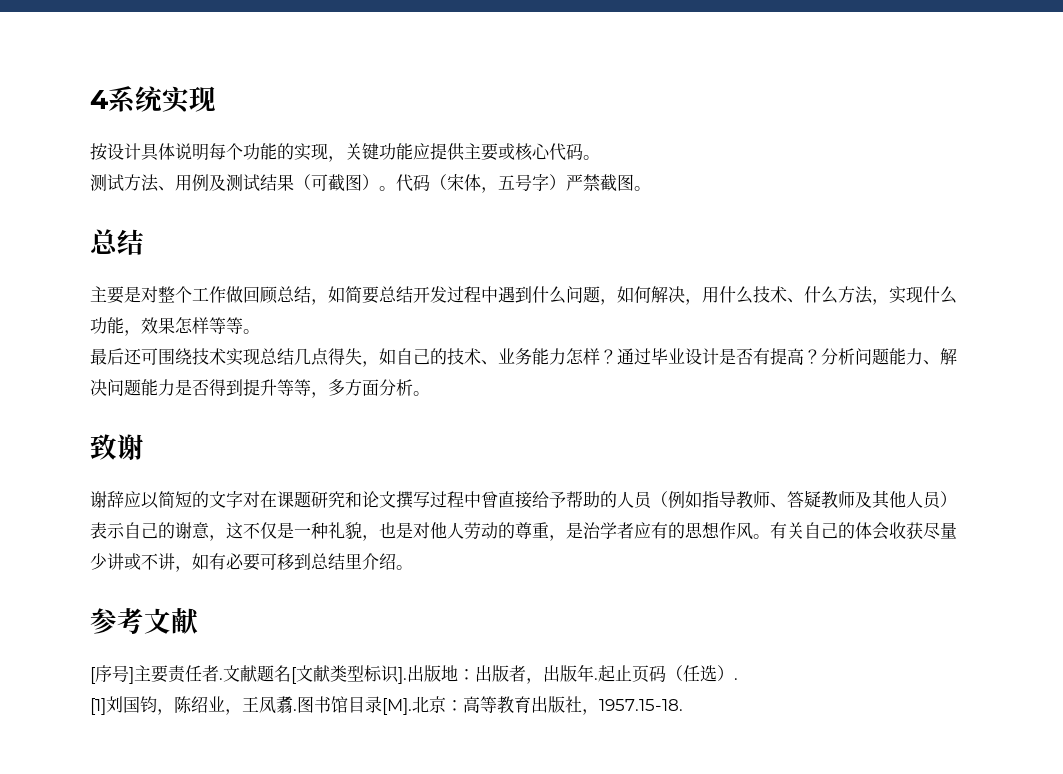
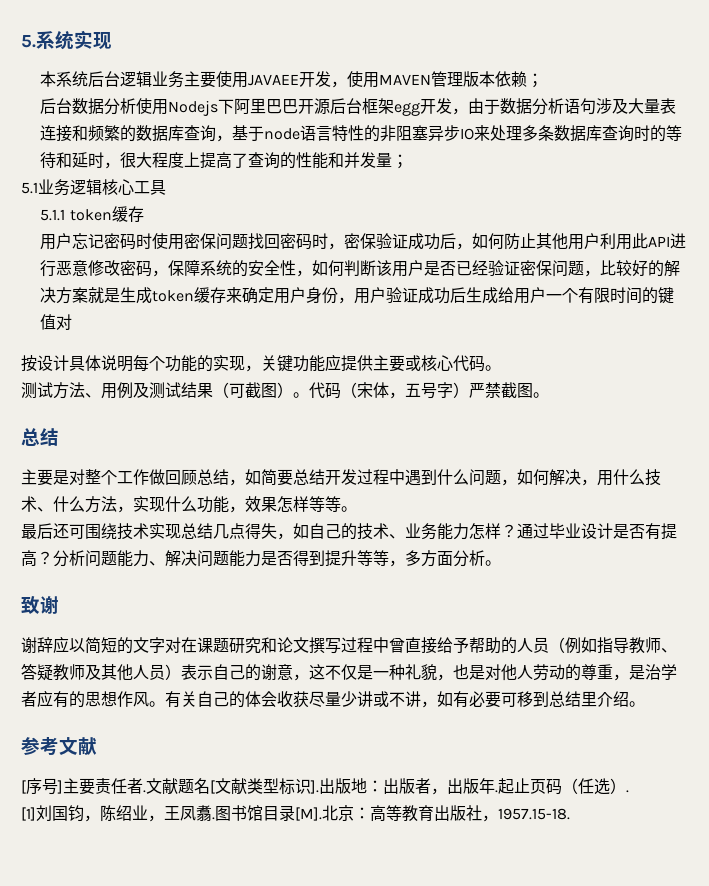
[90,90,109,109] 4 -> [21,35,36,48] 5.
(216, 99) none -> [40,71,544,88] [40,98,677,116] [40,125,683,142] [40,152,409,169] [21,179,166,196] [40,206,144,222] [40,233,687,250] [40,260,681,277] [40,287,675,304] [40,314,73,330] // 本系统后台逻辑业务主要使用JAVAEE开发，使用MAVEN管理版本依赖； // 后台数据分析使用Nodejs下阿里巴巴开源后台框架egg开发，由于数据分析语句涉及大量表连接和频繁的数据库查询，基于node语言特性的非阻塞异步IO来处理多条数据库查询时的等待和延时，很大程度上提高了查询的性能和并发量； // 5.1业务逻辑核心工具 // 5.1.1 token缓存 // 用户忘记密码时使用密保问题找回密码时，密保验证成功后，如何防止其他用户利用此API进行恶意修改密码，保障系统的安全性，如何判断该用户是否已经验证密保问题，比较好的解决方案就是生成token缓存来确定用户身份，用户验证成功后生成给用户一个有限时间的键值对

